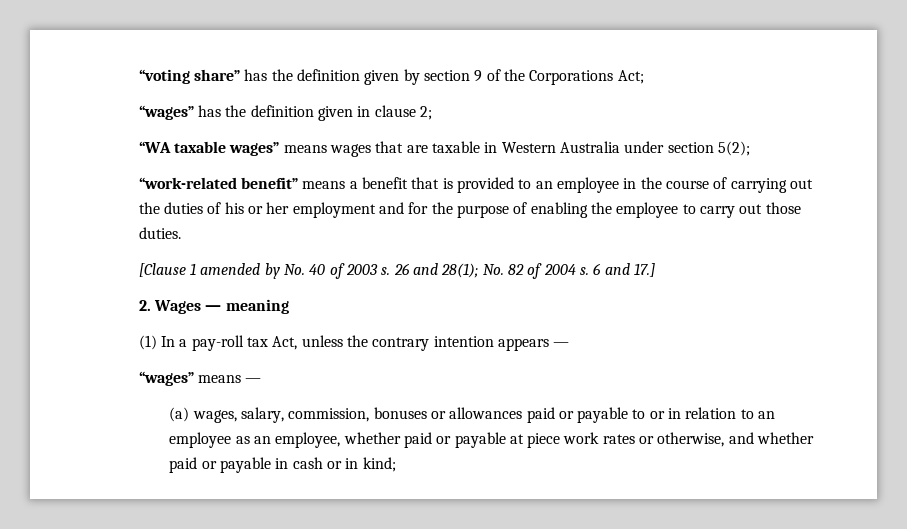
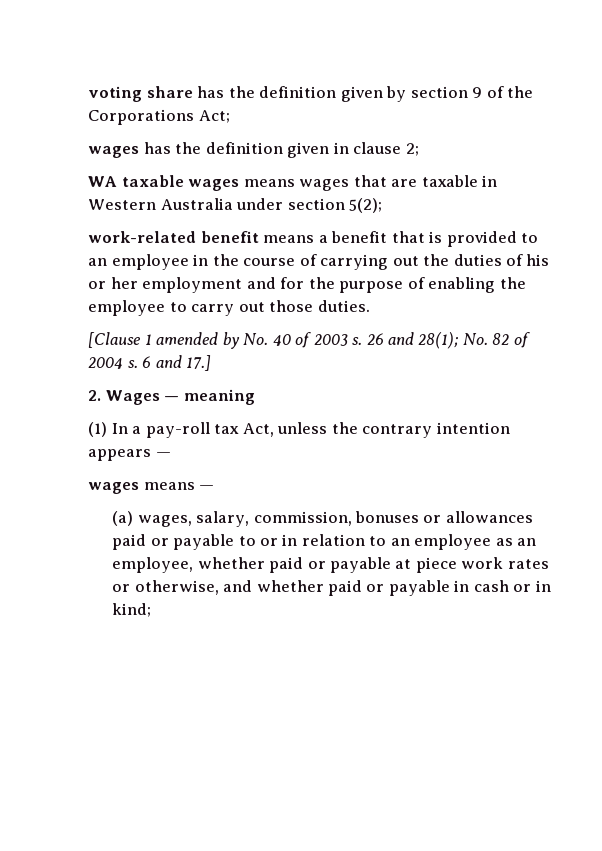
[138,69,241,84] “voting share” -> [88,86,193,102] voting share
[138,105,194,120] “wages” -> [88,146,140,158] wages
[138,141,280,156] “WA taxable wages” -> [88,175,240,191] WA taxable wages
[138,177,299,189] “work-related benefit” -> [88,231,259,243] work-related benefit
[138,371,194,386] “wages” -> [88,482,140,494] wages

